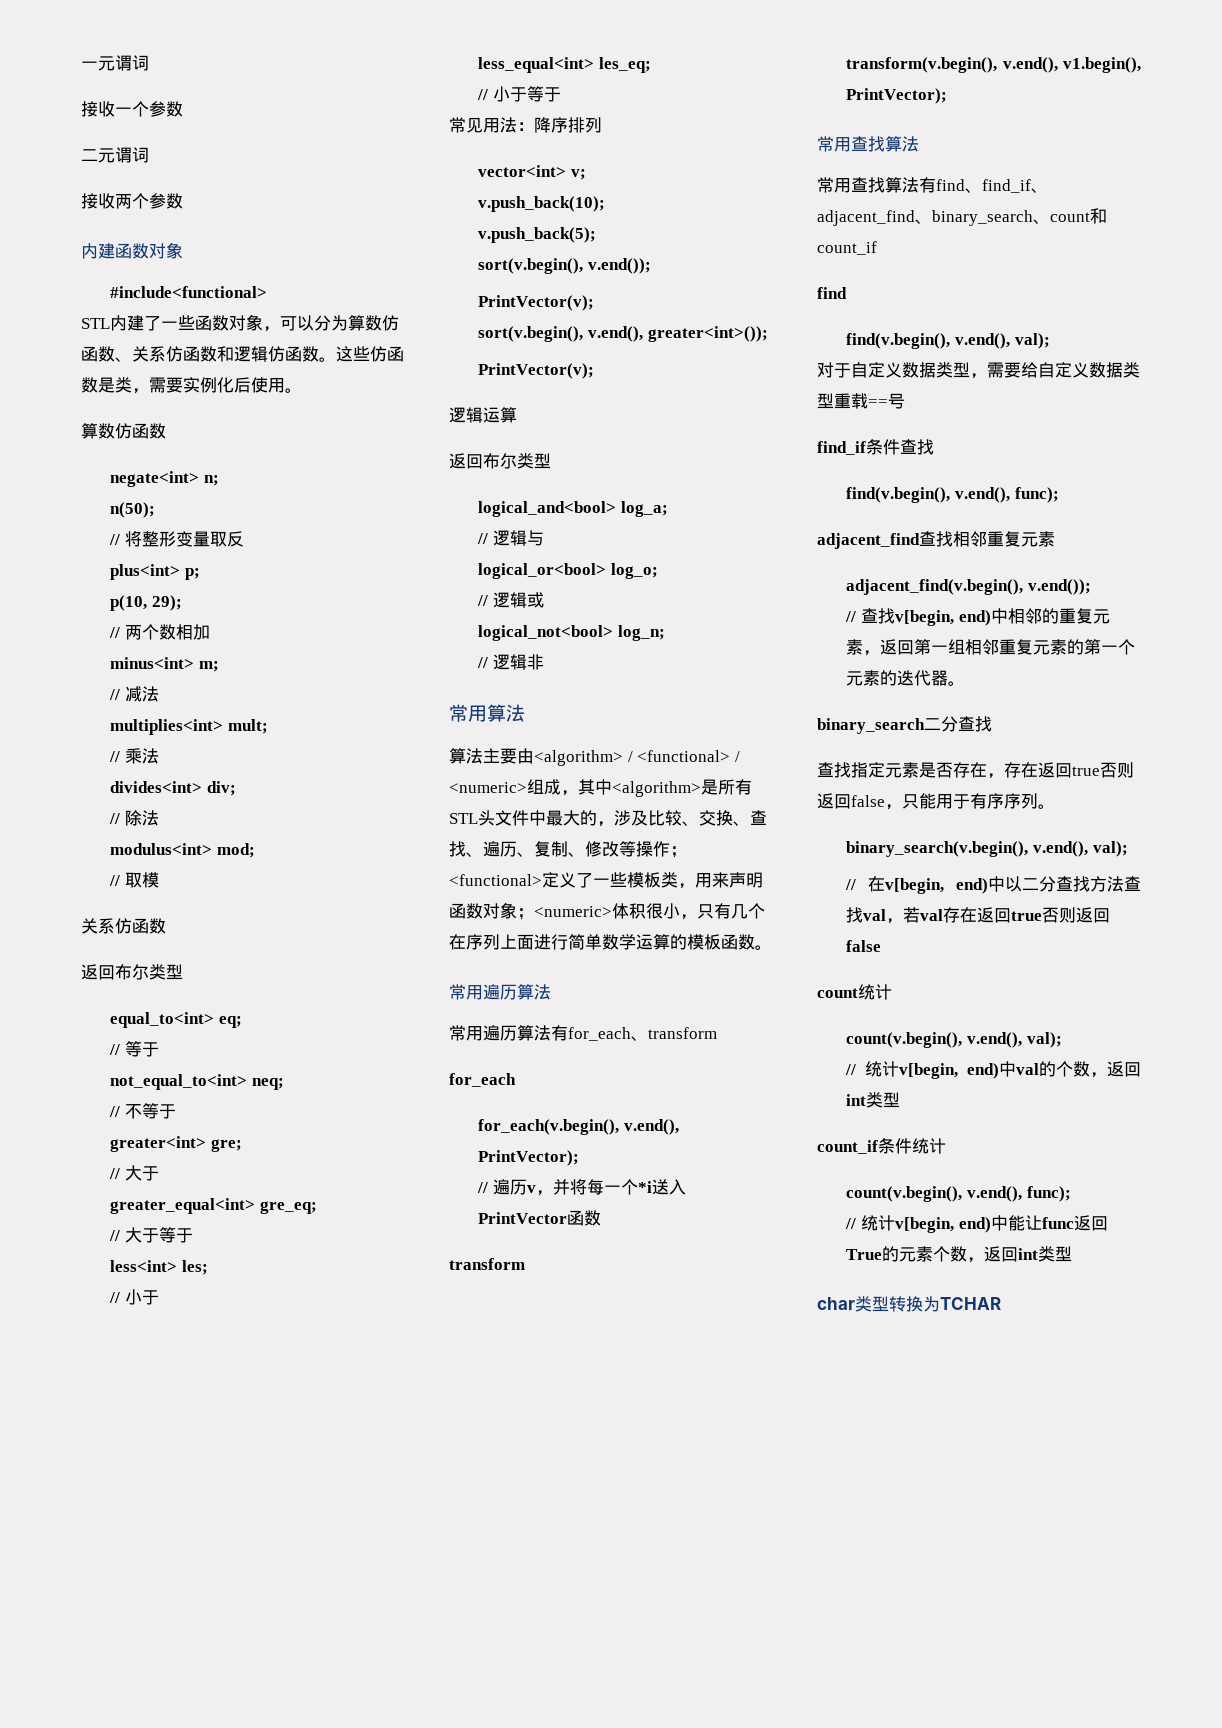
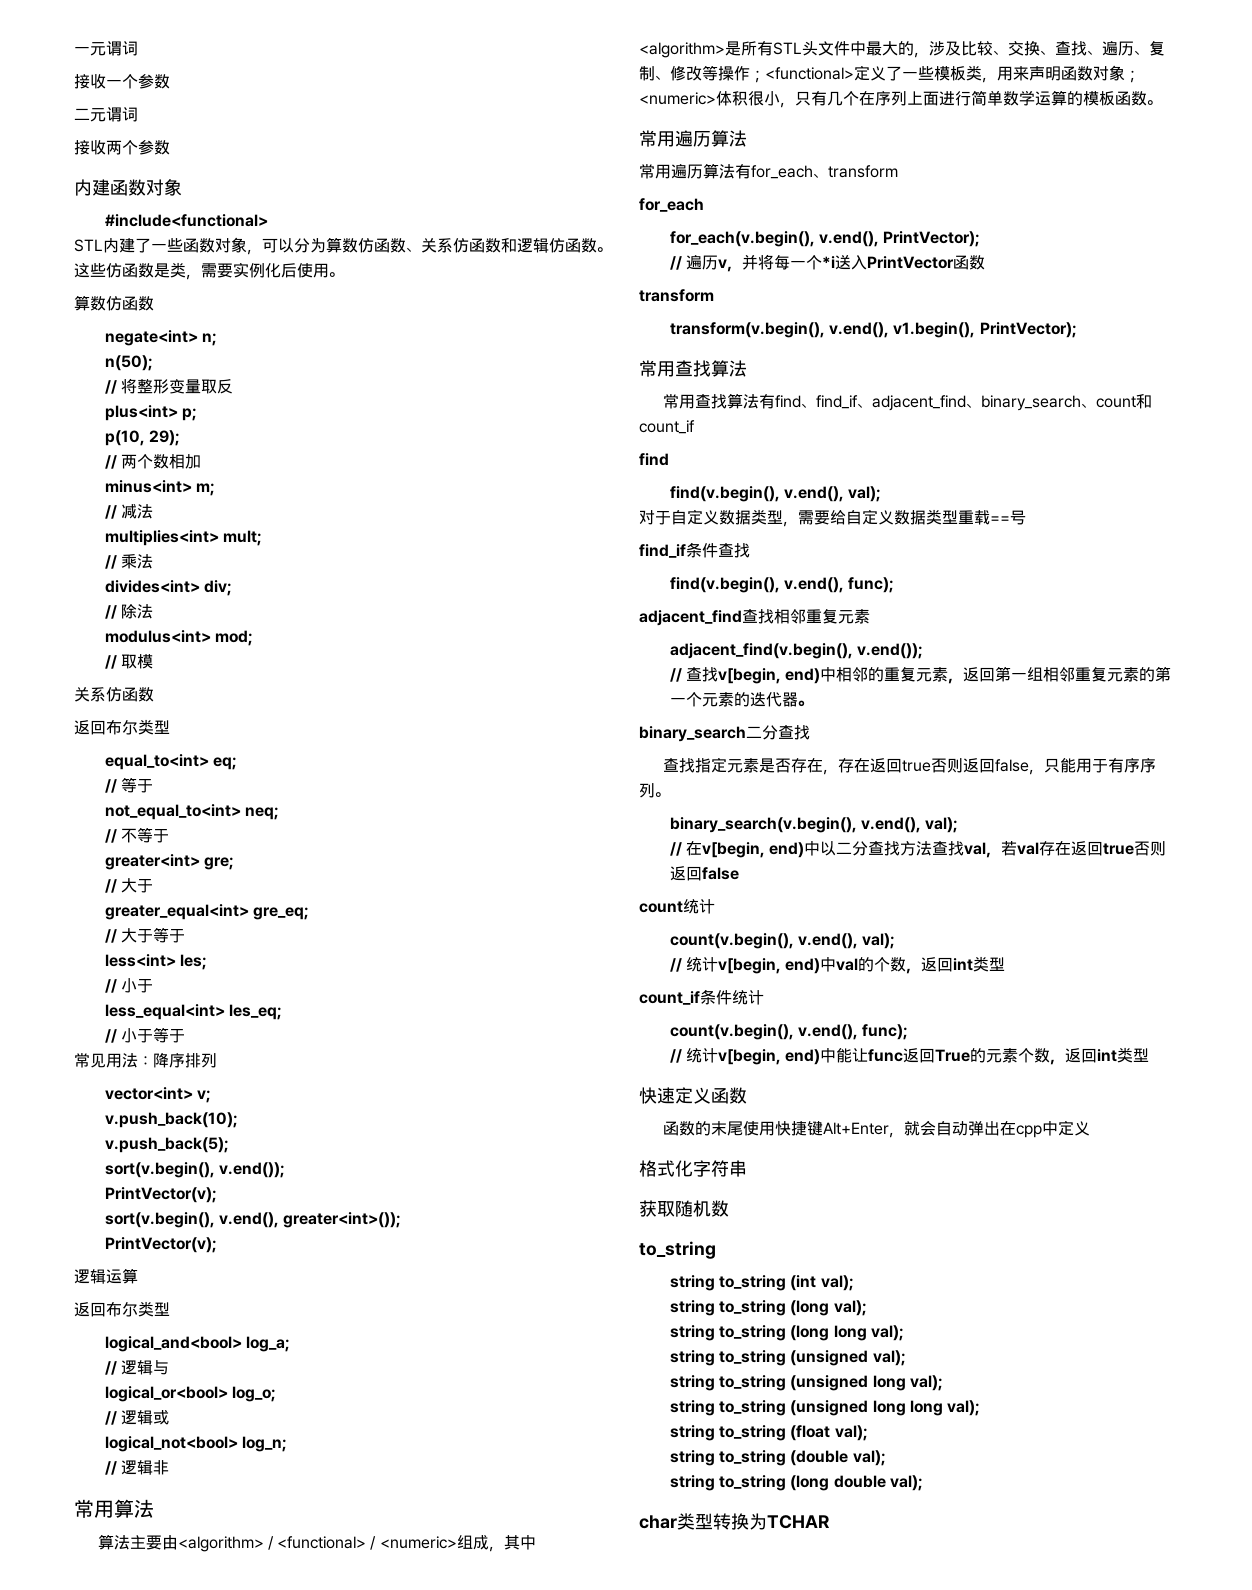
(1073, 1254) none -> [639,1087,747,1104] [662,1120,1090,1138] [639,1160,747,1177] [639,1200,729,1217] [639,1241,716,1259] [669,1275,854,1291] [669,1300,867,1316] [669,1325,905,1341] [669,1350,906,1366] [669,1375,944,1391] [669,1400,981,1416] [669,1425,868,1441] [669,1450,886,1466] [669,1475,924,1491] // 快速定义函数 // 函数的末尾使用快捷键Alt+Enter，就会自动弹出在cpp中定义 // 格式化字符串 // 获取随机数 // to_string // string to_string (int val); // string to_string (long val); // string to_string (long long val); // string to_string (unsigned val); // string to_string (unsigned long val); // string to_string (unsigned long long val); // string to_string (float val); // string to_string (double val); // string to_string (long double val);

